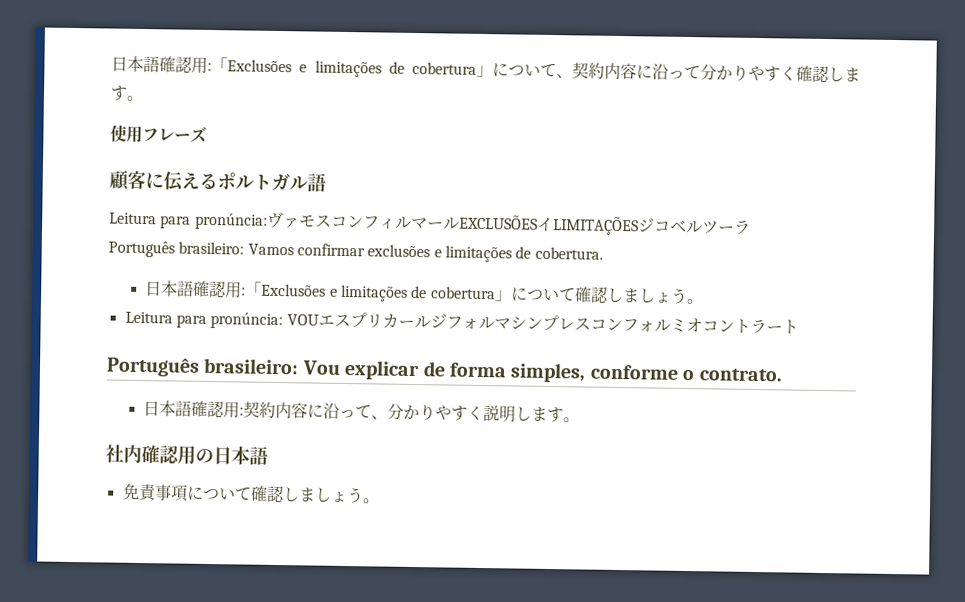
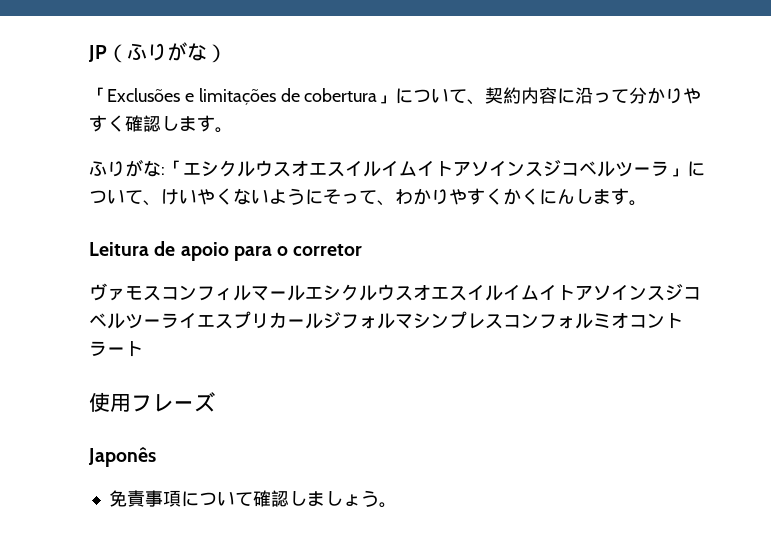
[111,55,212,74] 日本語確認用: -> [88,42,227,63] JP（ふりがな） //
[110,124,207,143] [109,170,326,192] [109,212,268,230] 使用フレーズ // 顧客に伝えるポルトガル語 // Leitura para pronúncia: -> [89,159,705,177] [89,188,647,206] [89,241,363,261] ふりがな:「エシクルウスオエスイルイムイトアソインスジコベルツーラ」について、けいやくないようにそって、わかりやすくかくにんします。 // Leitura de apoio para o corretor //
[458,214,751,236] [108,240,603,263] [145,280,704,305] [124,311,319,330] EXCLUSÕESイLIMITAÇÕESジコベルツーラ // Português brasileiro: Vamos confirmar exclusões e limitações de cobertura. // 日本語確認用:「Exclusões e limitações de cobertura」について確認しましょう。 // Leitura para pronúncia: VOU -> [305,284,701,301] [89,312,197,329] エシクルウスオエスイルイムイトアソインスジコベルツーライ
[106,357,783,383] [143,400,581,423] [105,444,268,465] Português brasileiro: Vou explicar de forma simples, conforme o contrato. // 日本語確認用:契約内容に沿って、分かりやすく説明します。 // 社内確認用の日本語 -> [89,392,215,412] [88,447,156,467] 使用フレーズ // Japonês

